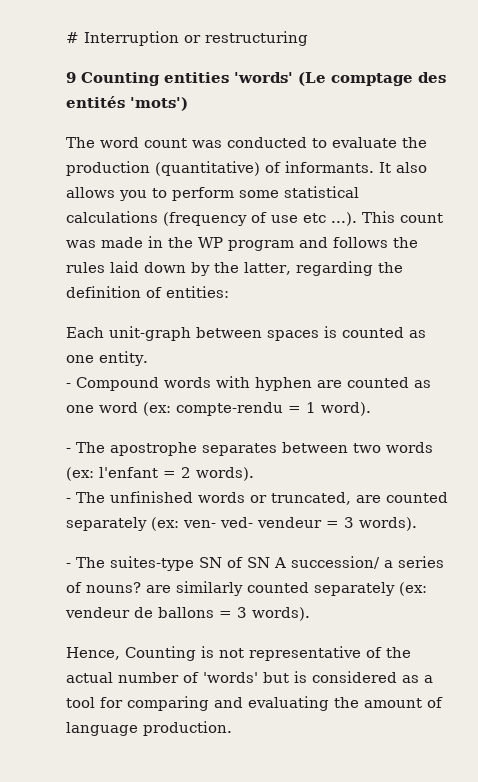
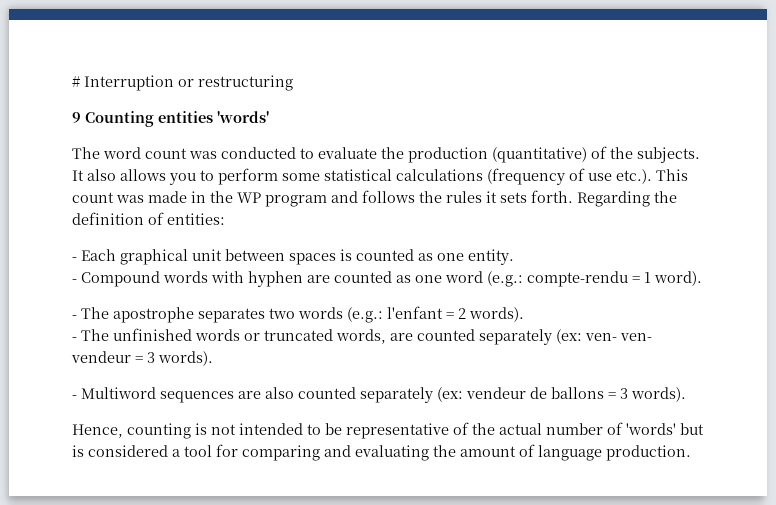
[298,72,446,86] [66,96,188,111] (Le comptage des entités 'mots') -> (269, 117) none
[285,161,374,173] informants. -> [610,147,700,163] the subjects.
[303,212,357,226] etc ...). -> [616,169,652,184] etc.).
[110,261,373,276] laid down by the latter, regarding -> [486,190,650,207] it sets forth. Regarding
[66,326,191,341] Each unit-graph -> [72,249,222,265] - Each graphical unit
[143,402,171,416] (ex: -> [487,271,523,287] (e.g.:
[282,442,348,453] between -> (265, 315) none
[66,467,94,481] (ex: -> [347,307,383,323] (e.g.:
[271,492,351,505] truncated, -> [264,329,386,344] truncated words,
[220,517,253,528] ved- -> [620,333,652,341] ven-
[76,556,444,571] [66,581,243,596] The suites-type SN of SN A succession/ a series of nouns? are similarly -> [81,387,294,403] Multiword sequences are also
[125,646,196,661] Counting -> [127,423,191,439] counting
(244, 653) none -> [239,423,342,435] intended to be
[402,675,419,683] as -> (168, 451) none

